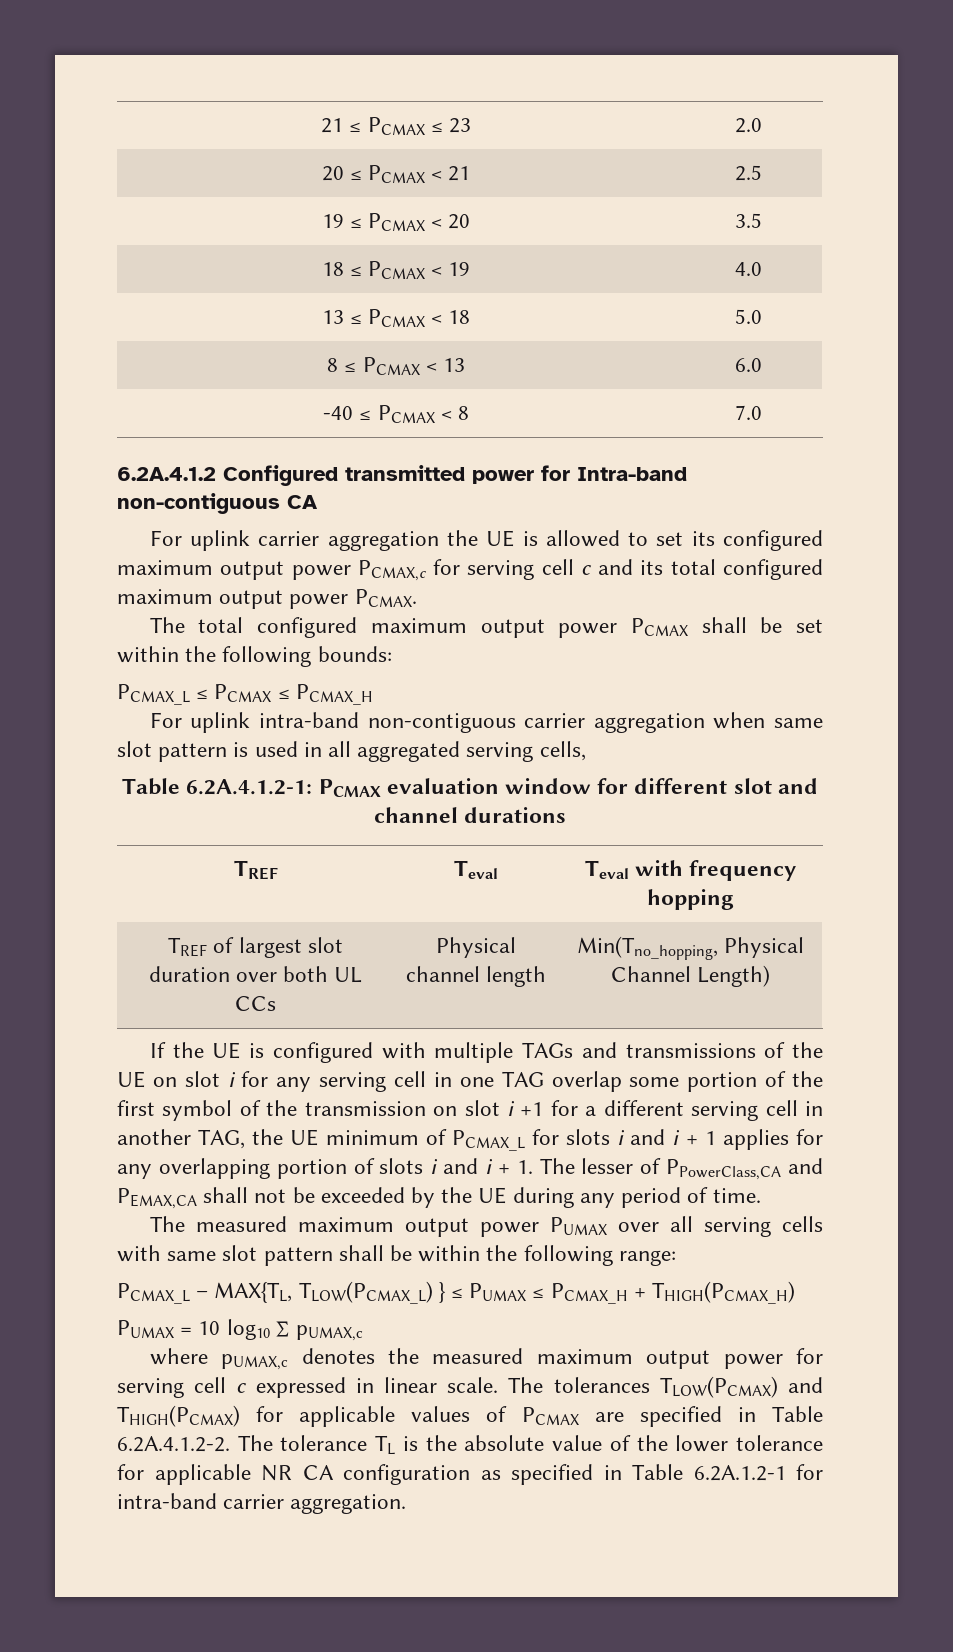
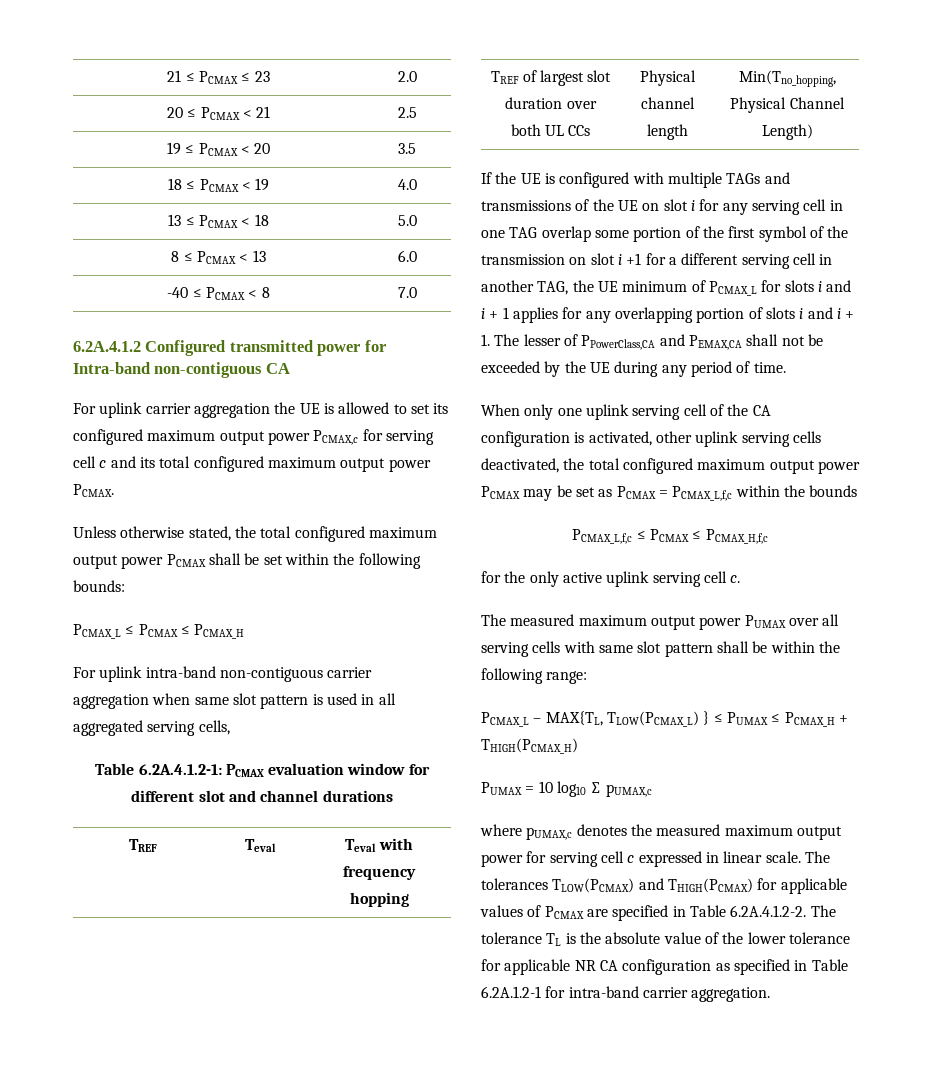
[149,617,185,633] The -> [73,526,256,541] Unless otherwise stated, the
(761, 1195) none -> [481,404,771,420] [481,431,821,447] [481,458,860,474] [481,485,858,501] [572,529,768,544] [481,571,741,587] // When only one uplink serving cell of the CA configuration is activated, other uplink serving cells deactivated, the total configured maximum output power PCMAX may be set as PCMAX = PCMAX_L,f,c within the bounds // PCMAX_L,f,c ≤ PCMAX ≤ PCMAX_H,f,c // for the only active uplink serving cell c.

